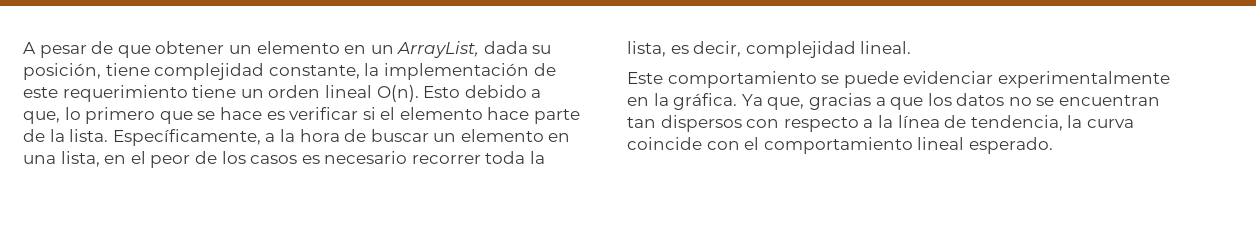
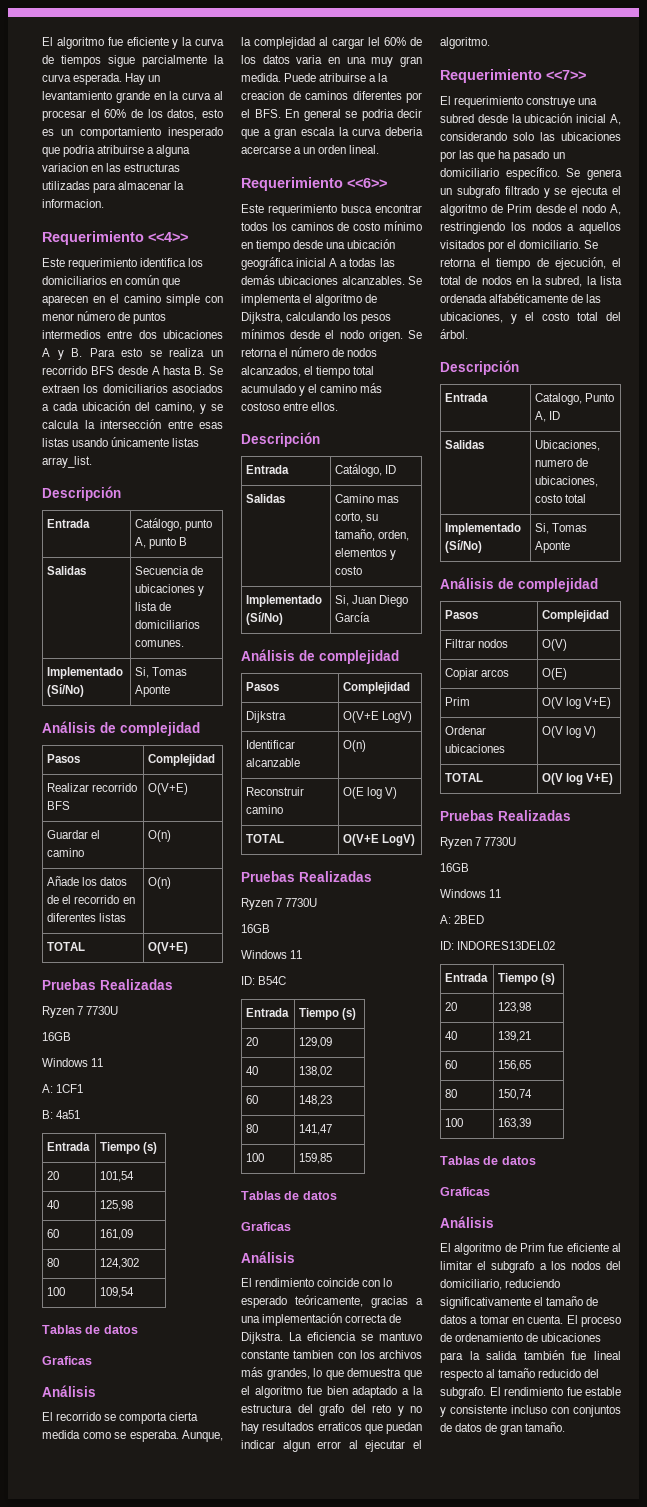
[23,41,552,58] [23,63,556,80] [23,85,542,102] [23,107,581,124] [23,129,571,146] [23,151,546,168] [627,41,912,58] [627,71,1170,88] [627,93,1161,110] [627,115,1134,132] [627,137,1053,154] A pesar de que obtener un elemento en un ArrayList, dada su posición, tiene complejidad constante, la implementación de este requerimiento tiene un orden lineal O(n). Esto debido a que, lo primero que se hace es verificar si el elemento hace parte de la lista. Específicamente, a la hora de buscar un elemento en una lista, en el peor de los casos es necesario recorrer toda la lista, es decir, complejidad lineal. // Este comportamiento se puede evidenciar experimentalmente en la gráfica. Ya que, gracias a que los datos no se encuentran tan dispersos con respecto a la línea de tendencia, la curva coincide con el comportamiento lineal esperado. -> [42,37,225,49] [42,55,224,67] [42,73,161,85] [42,91,223,103] [42,109,224,121] [42,127,223,139] [42,145,191,157] [42,163,181,172] [42,181,185,193] [42,199,104,208] [42,231,188,245] [42,258,204,270] [42,275,181,288] [42,294,223,306] [42,311,167,324] [42,330,223,339] [42,348,223,360] [42,366,223,375] [42,384,223,393] [42,401,223,414] [42,419,223,429] [42,437,200,447] [42,456,92,468] [42,486,121,501] [47,519,91,528] [135,518,213,531] [135,537,188,549] [47,566,87,575] [135,566,204,575] [135,584,205,596] [135,602,172,611] [135,620,201,629] [135,640,185,647] [47,667,124,679] [47,684,85,697] [135,667,188,678] [135,685,171,697] [42,721,200,736] [47,754,81,763] [148,754,216,766] [47,783,138,792] [47,801,71,810] [148,783,189,795] [47,830,101,839] [47,848,85,857] [148,830,172,842] [47,876,128,886] [47,895,135,904] [47,913,127,922] [148,877,172,889] [47,942,86,951] [148,942,189,954] [42,979,173,990] [42,1006,119,1018] [42,1032,71,1041] [42,1058,104,1067] [42,1084,84,1093] [42,1110,81,1119] [47,1142,91,1151] [100,1142,158,1154] [47,1171,60,1180] [100,1171,135,1182] [47,1200,60,1209] [100,1200,134,1211] [47,1229,60,1238] [100,1229,134,1240] [47,1258,60,1267] [100,1258,140,1269] [47,1287,66,1296] [100,1287,135,1298] [42,1325,138,1334] [42,1356,92,1365] [42,1385,96,1397] [42,1412,199,1424] [42,1430,223,1442] [241,37,422,49] [241,55,422,67] [241,73,389,82] [241,91,422,103] [241,109,422,121] [241,127,423,139] [241,145,380,154] [241,177,387,191] [241,204,422,216] [241,221,422,231] [241,239,396,252] [241,257,395,270] [241,275,422,285] [241,294,378,306] [241,312,392,324] [241,329,422,342] [241,347,378,357] [241,366,375,378] [241,383,383,396] [241,402,339,411] [241,432,320,447] [246,465,290,474] [335,464,397,477] [246,494,286,503] [335,494,400,503] [335,512,379,523] [335,529,410,541] [335,548,397,560] [335,566,363,575] [246,595,323,607] [246,612,284,625] [335,595,409,607] [335,612,371,622] [241,649,399,664] [246,682,280,691] [343,682,411,694] [246,711,287,723] [343,711,413,723] [246,740,296,749] [246,758,301,767] [343,740,367,752] [246,787,305,796] [246,805,284,814] [343,787,398,799] [246,834,285,843] [343,834,416,846] [241,871,372,882] [241,898,318,910] [241,924,270,933] [241,950,303,959] [241,976,287,985] [246,1008,290,1017] [299,1008,357,1020] [246,1037,259,1046] [299,1037,333,1048] [246,1066,259,1075] [299,1066,333,1077] [246,1095,259,1104] [299,1095,333,1106] [246,1124,259,1133] [299,1124,333,1135] [246,1153,265,1162] [299,1153,333,1164] [241,1191,337,1200] [241,1222,291,1231] [241,1251,295,1263] [241,1278,393,1287] [241,1295,423,1308] [241,1313,402,1326] [241,1332,422,1344] [241,1350,422,1359] [241,1367,422,1380] [241,1386,423,1398] [241,1404,422,1416] [241,1422,422,1434] [241,1440,422,1452] [440,37,490,49] [440,69,586,83] [440,96,598,108] [440,113,621,125] [440,132,621,141] [440,150,565,162] [440,167,622,180] [440,186,621,198] [440,204,621,216] [440,222,621,234] [440,240,599,252] [440,257,621,270] [440,276,622,287] [440,293,602,303] [440,312,621,324] [440,329,468,339] [440,360,519,375] [445,393,489,402] [535,393,615,405] [535,411,561,422] [445,440,485,449] [535,440,601,451] [535,458,589,467] [535,476,599,487] [535,494,587,503] [445,523,522,535] [445,540,483,553] [535,523,588,534] [535,541,571,553] [440,577,598,592] [445,610,479,619] [542,610,610,622] [445,639,509,648] [542,639,568,651] [445,668,510,680] [542,668,568,680] [445,697,471,706] [542,697,612,709] [445,726,487,735] [445,744,506,753] [542,726,597,738] [445,773,484,782] [542,773,614,785] [440,810,571,821] [440,837,517,849] [440,863,469,872] [440,889,502,898] [440,915,485,924] [440,941,556,950] [445,973,489,982] [498,973,556,985] [445,1002,458,1011] [498,1002,532,1013] [445,1031,458,1040] [498,1031,532,1042] [445,1060,458,1069] [498,1060,532,1071] [445,1089,458,1098] [498,1089,533,1100] [445,1118,464,1127] [498,1118,532,1129] [440,1156,536,1165] [440,1187,490,1196] [440,1216,494,1228] [440,1243,621,1255] [440,1261,621,1273] [440,1279,561,1290] [440,1296,599,1309] [440,1315,621,1327] [440,1333,602,1342] [440,1350,621,1363] [440,1368,600,1381] [440,1387,621,1399] [440,1405,621,1417] [440,1422,566,1435] El algoritmo fue eficiente y la curva de tiempos sigue parcialmente la curva esperada. Hay un levantamiento grande en la curva al procesar el 60% de los datos, esto es un comportamiento inesperado que podria atribuirse a alguna variacion en las estructuras utilizadas para almacenar la informacion. // Requerimiento <<4>> // Este requerimiento identifica los domiciliarios en común que aparecen en el camino simple con menor número de puntos intermedios entre dos ubicaciones A y B. Para esto se realiza un recorrido BFS desde A hasta B. Se extraen los domiciliarios asociados a cada ubicación del camino, y se calcula la intersección entre esas listas usando únicamente listas array_list. // Descripción // Entrada | Catálogo, punto A, punto B // Salidas | Secuencia de ubicaciones y lista de domiciliarios comunes. // Implementado (Sí/No) | Si, Tomas Aponte // Análisis de complejidad // Pasos | Complejidad // Realizar recorrido BFS | O(V+E) // Guardar el camino | O(n) // Añade los datos de el recorrido en diferentes listas | O(n) // TOTAL | O(V+E) // Pruebas Realizadas // Ryzen 7 7730U // 16GB // Windows 11 // A: 1CF1 // B: 4a51 // Entrada | Tiempo (s) // 20 | 101,54 // 40 | 125,98 // 60 | 161,09 // 80 | 124,302 // 100 | 109,54 // Tablas de datos // Graficas // Análisis // El recorrido se comporta cierta medida como se esperaba. Aunque, la complejidad al cargar lel 60% de los datos varia en una muy gran medida. Puede atribuirse a la creacion de caminos diferentes por el BFS. En general se podria decir que a gran escala la curva deberia acercarse a un orden lineal. // Requerimiento <<6>> // Este requerimiento busca encontrar todos los caminos de costo mínimo en tiempo desde una ubicación geográfica inicial A a todas las demás ubicaciones alcanzables. Se implementa el algoritmo de Dijkstra, calculando los pesos mínimos desde el nodo origen. Se retorna el número de nodos alcanzados, el tiempo total acumulado y el camino más costoso entre ellos. // Descripción // Entrada | Catálogo, ID // Salidas | Camino mas corto, su tamaño, orden, elementos y costo // Implementado (Sí/No) | Si, Juan Diego García // Análisis de complejidad // Pasos | Complejidad // Dijkstra | O(V+E LogV) // Identificar alcanzable | O(n) // Reconstruir camino | O(E log V) // TOTAL | O(V+E LogV) // Pruebas Realizadas // Ryzen 7 7730U // 16GB // Windows 11 // ID: B54C // Entrada | Tiempo (s) // 20 | 129,09 // 40 | 138,02 // 60 | 148,23 // 80 | 141,47 // 100 | 159,85 // Tablas de datos // Graficas // Análisis // El rendimiento coincide con lo esperado teóricamente, gracias a una implementación correcta de Dijkstra. La eficiencia se mantuvo constante tambien con los archivos más grandes, lo que demuestra que el algoritmo fue bien adaptado a la estructura del grafo del reto y no hay resultados erraticos que puedan indicar algun error al ejecutar el algoritmo. // Requerimiento <<7>> // El requerimiento construye una subred desde la ubicación inicial A, considerando solo las ubicaciones por las que ha pasado un domiciliario específico. Se genera un subgrafo filtrado y se ejecuta el algoritmo de Prim desde el nodo A, restringiendo los nodos a aquellos visitados por el domiciliario. Se retorna el tiempo de ejecución, el total de nodos en la subred, la lista ordenada alfabéticamente de las ubicaciones, y el costo total del árbol. // Descripción // Entrada | Catalogo, Punto A, ID // Salidas | Ubicaciones, numero de ubicaciones, costo total // Implementado (Sí/No) | Si, Tomas Aponte // Análisis de complejidad // Pasos | Complejidad // Filtrar nodos | O(V) // Copiar arcos | O(E) // Prim | O(V log V+E) // Ordenar ubicaciones | O(V log V) // TOTAL | O(V log V+E) // Pruebas Realizadas // Ryzen 7 7730U // 16GB // Windows 11 // A: 2BED // ID: INDORES13DEL02 // Entrada | Tiempo (s) // 20 | 123,98 // 40 | 139,21 // 60 | 156,65 // 80 | 150,74 // 100 | 163,39 // Tablas de datos // Graficas // Análisis // El algoritmo de Prim fue eficiente al limitar el subgrafo a los nodos del domiciliario, reduciendo significativamente el tamaño de datos a tomar en cuenta. El proceso de ordenamiento de ubicaciones para la salida también fue lineal respecto al tamaño reducido del subgrafo. El rendimiento fue estable y consistente incluso con conjuntos de datos de gran tamaño.

